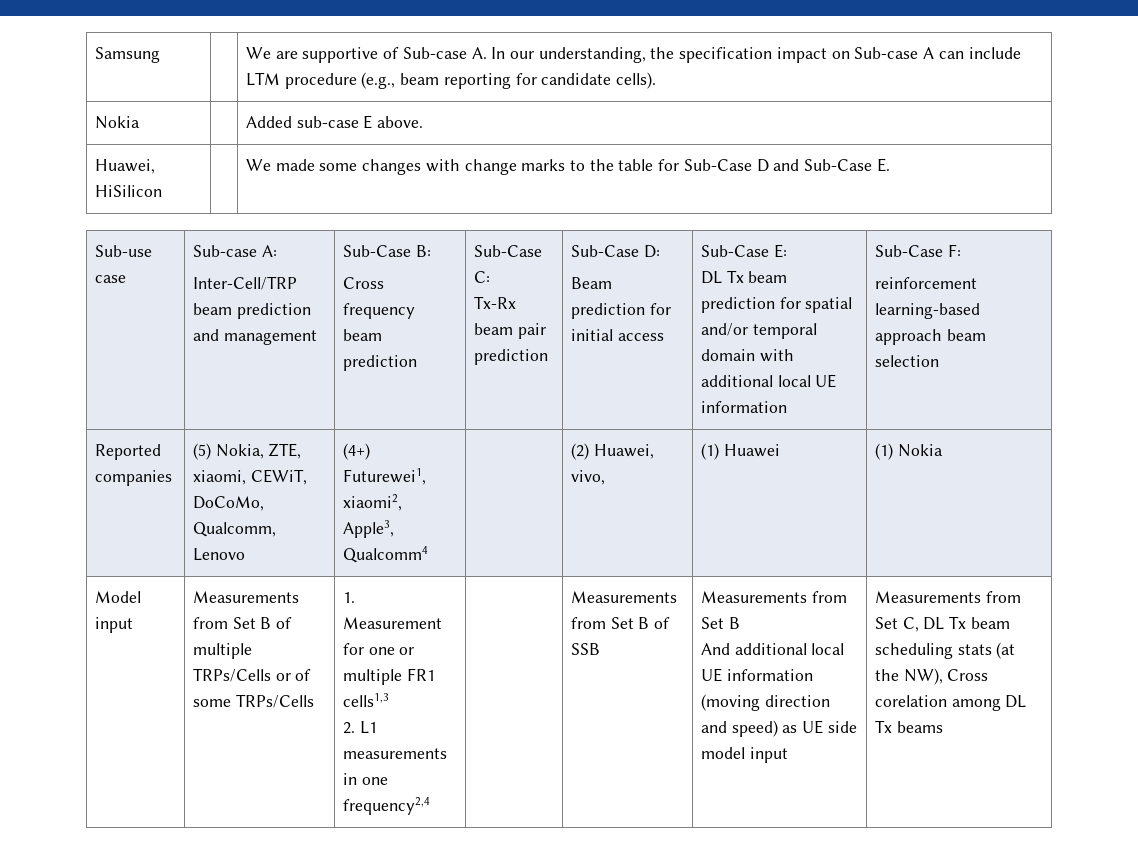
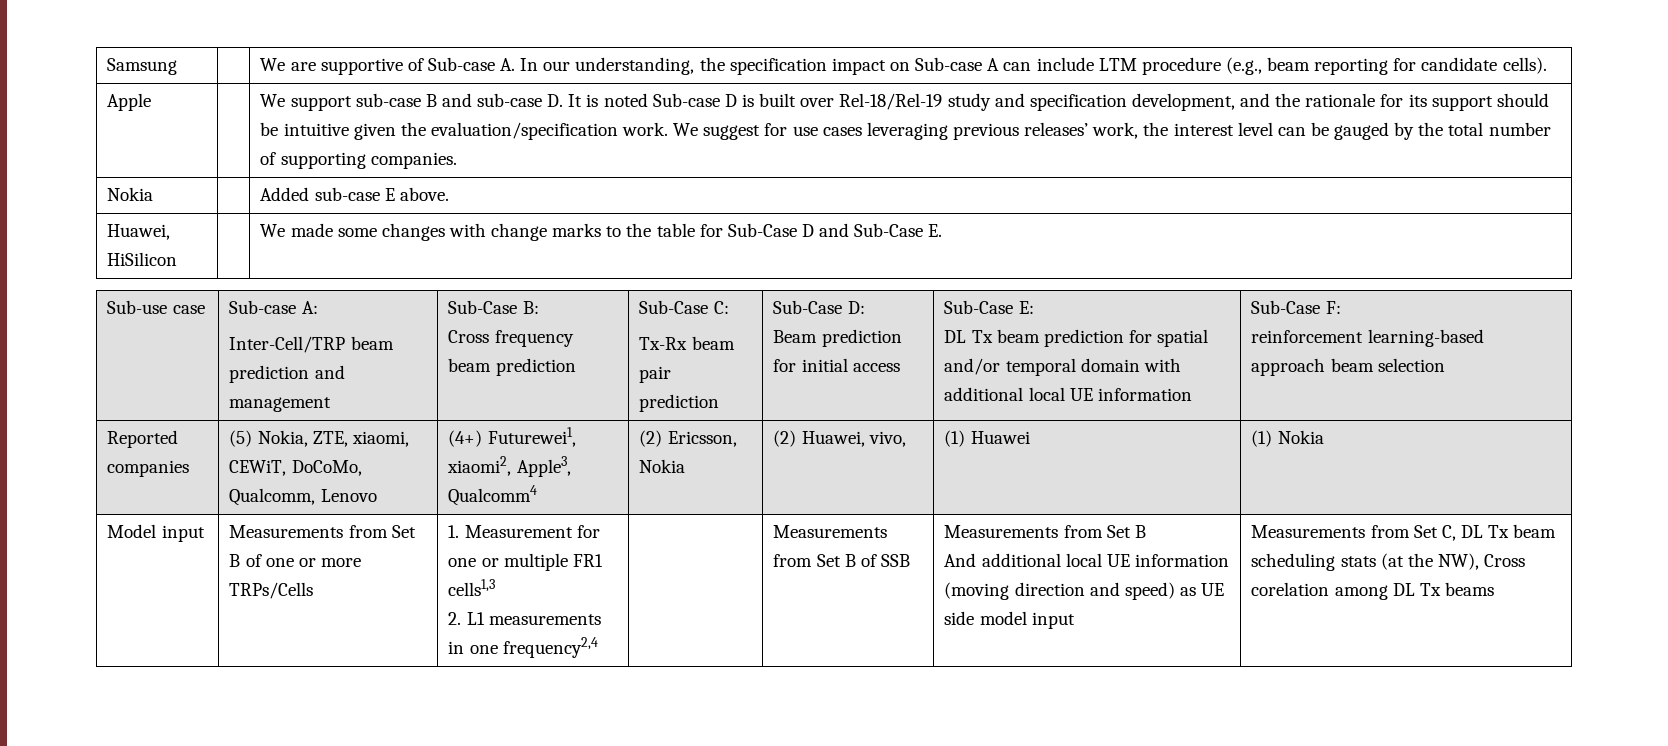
(657, 80) none -> [107,93,152,111] [260,93,1549,111] [260,122,1551,140] [260,152,457,169] // Apple | | We support sub-case B and sub-case D. It is noted Sub-case D is built over Rel-18/Rel-19 study and specification development, and the rationale for its support should be intuitive given the evaluation/specification work. We suggest for use cases leveraging previous releases’ work, the interest level can be gauged by the total number of supporting companies.
(428, 554) none -> [639,430,737,447] [639,459,686,473] (2) Ericsson, Nokia
[192,643,252,659] [192,668,312,682] [192,699,231,707] multiple TRPs/Cells or of some -> [265,558,361,567] one or more

